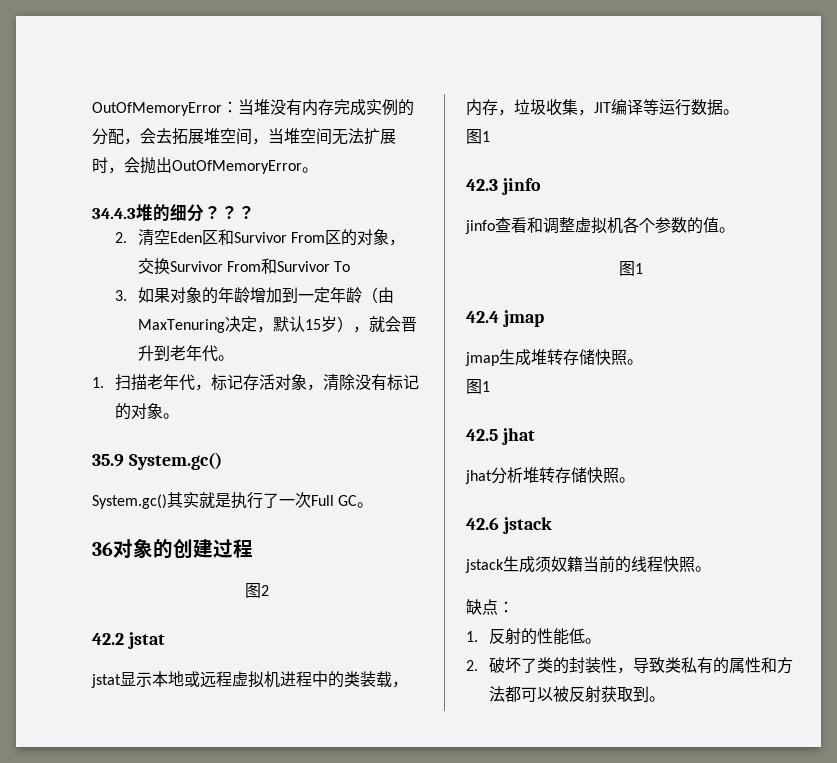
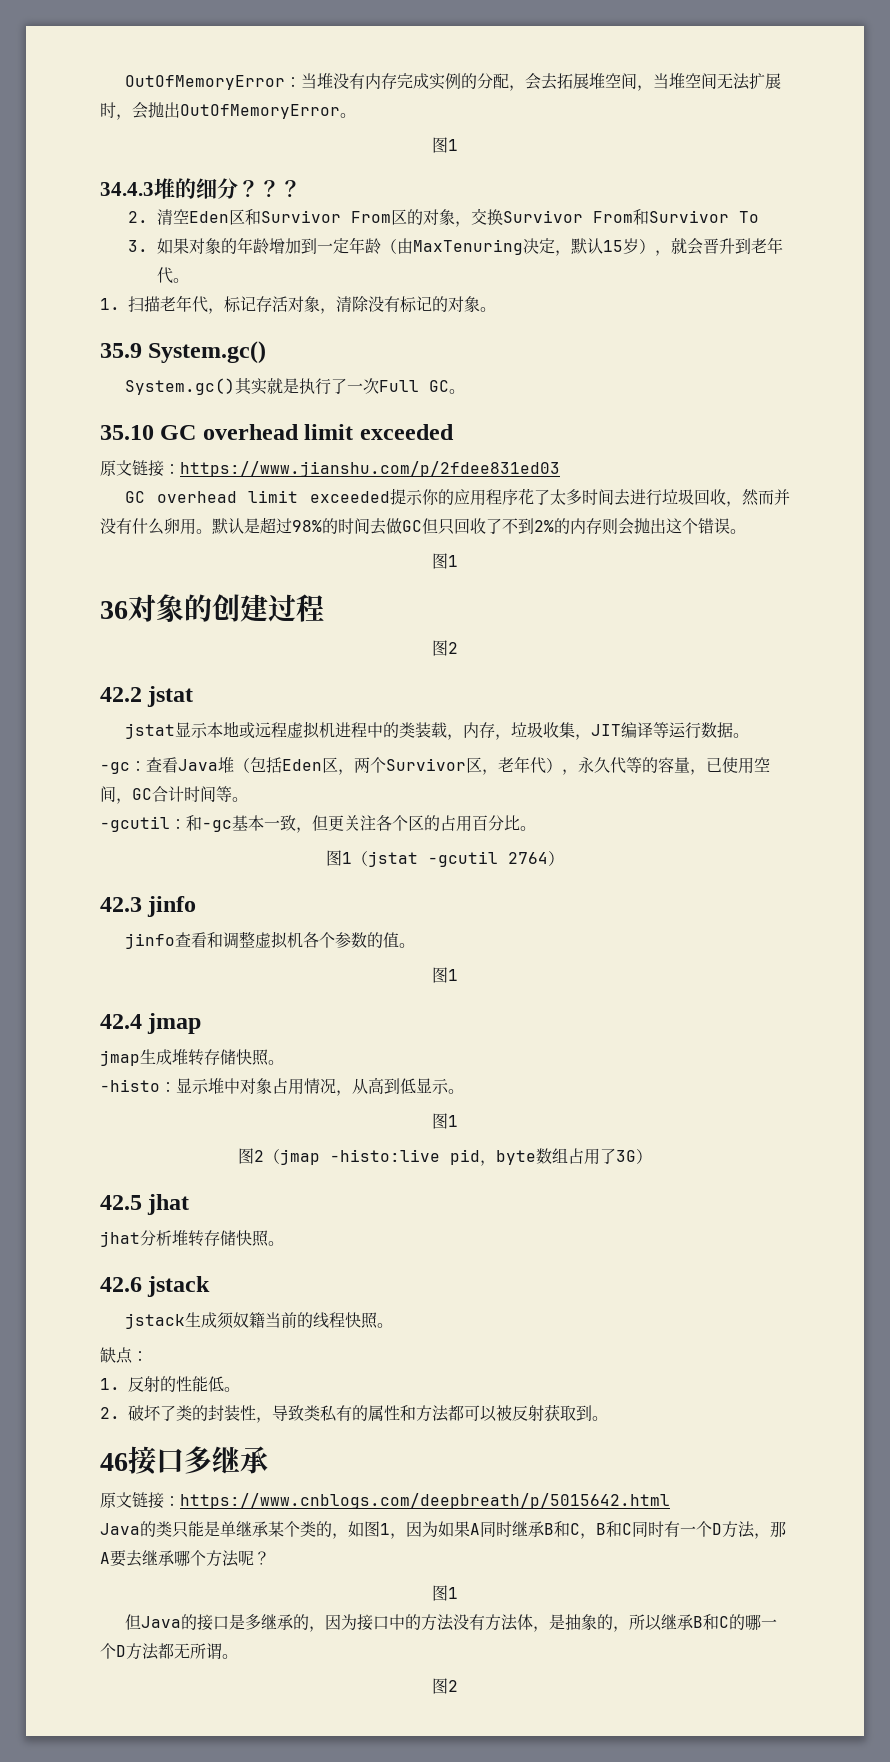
(318, 170) none -> [432,137,458,153] // 图1
(374, 505) none -> [100,424,454,440] [100,460,560,477] [124,488,790,507] [100,517,746,535] [432,553,458,569] // 35.10 GC overhead limit exceeded // 原文链接：https://www.jianshu.com/p/2fdee831ed03 // GC overhead limit exceeded提示你的应用程序花了太多时间去进行垃圾回收，然而并没有什么卵用。默认是超过98%的时间去做GC但只回收了不到2%的内存则会抛出这个错误。 // 图1
[466,129,490,144] 图1 -> [100,756,770,775] [100,786,248,804] [100,815,536,833] [326,850,564,867] -gc：查看Java堆（包括Eden区，两个Survivor区，老年代），永久代等的容量，已使用空间，GC合计时间等。 // -gcutil：和-gc基本一致，但更关注各个区的占用百分比。 // 图1（jstat -gcutil 2764）
[466,379,490,394] 图1 -> [100,1077,464,1096] [432,1113,458,1129] [238,1148,652,1166] -histo：显示堆中对象占用情况，从高到低显示。 // 图1 // 图2（jmap -histo:live pid，byte数组占用了3G）
(665, 699) none -> [100,1446,268,1475] [100,1492,670,1509] [100,1521,786,1539] [100,1550,270,1567] [432,1585,458,1601] [124,1614,777,1632] [100,1643,238,1660] [432,1678,458,1694] // 46接口多继承 // 原文链接：https://www.cnblogs.com/deepbreath/p/5015642.html // Java的类只能是单继承某个类的，如图1，因为如果A同时继承B和C，B和C同时有一个D方法，那A要去继承哪个方法呢？ // 图1 // 但Java的接口是多继承的，因为接口中的方法没有方法体，是抽象的，所以继承B和C的哪一个D方法都无所谓。 // 图2

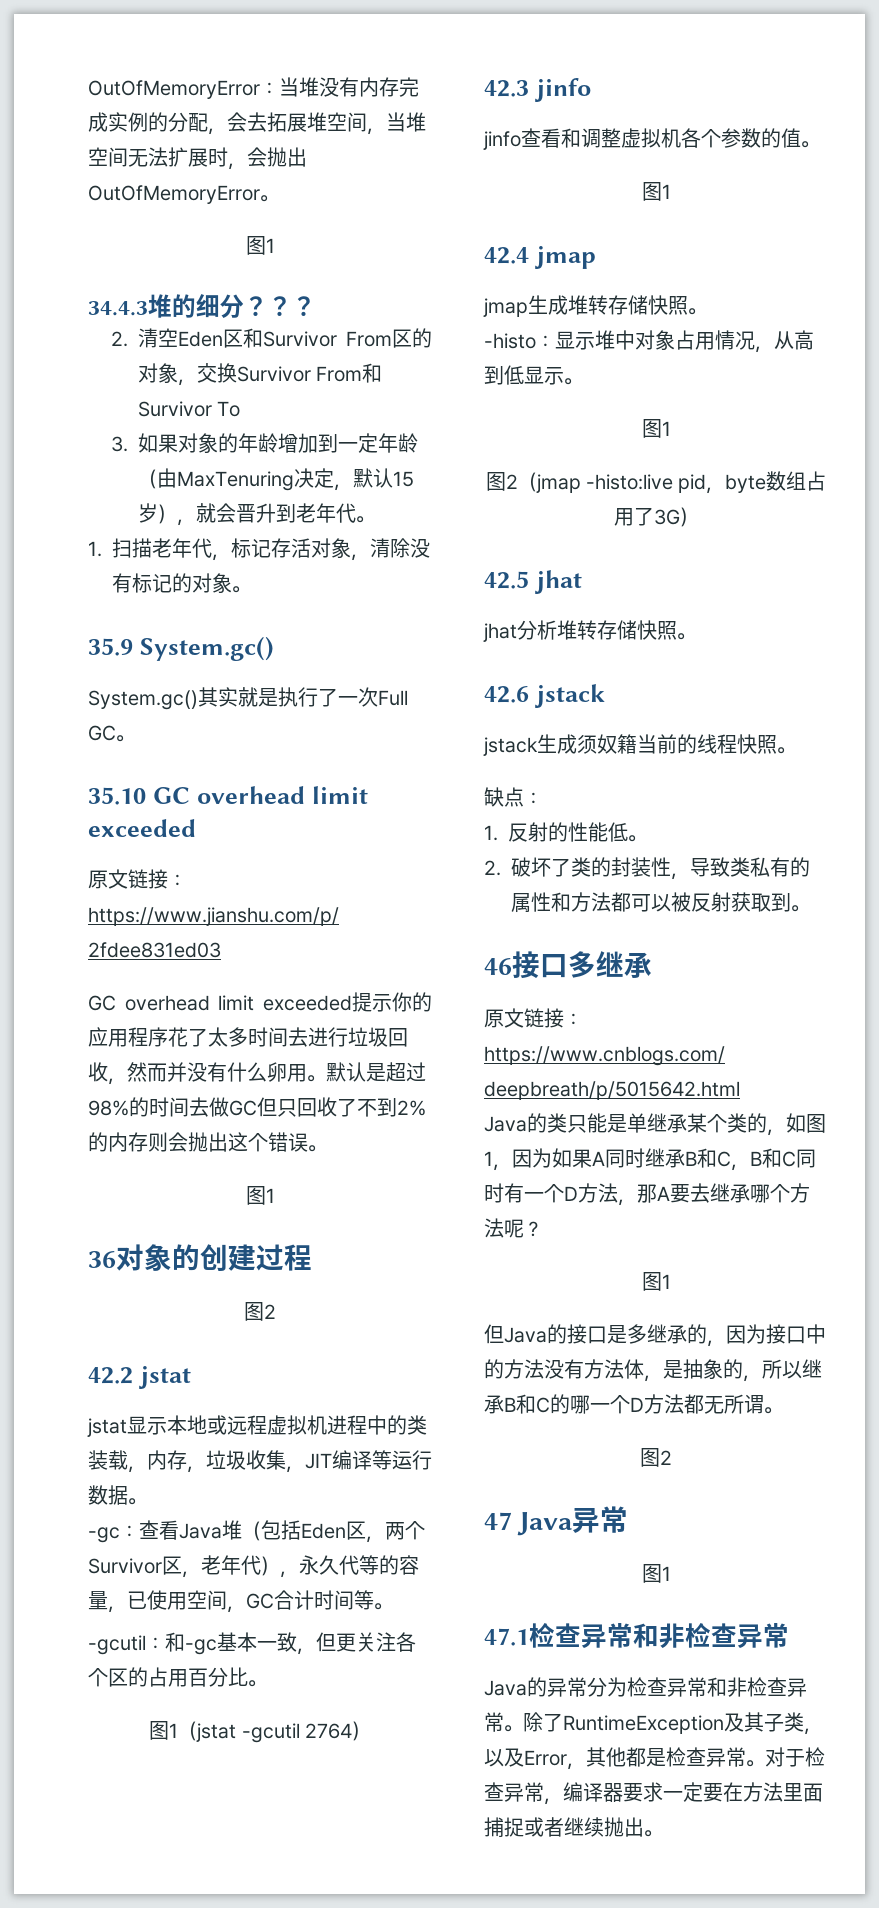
(458, 1686) none -> [484,1506,629,1536] [641,1564,671,1583] [484,1623,789,1649] [484,1677,807,1697] [484,1712,823,1735] [484,1747,825,1770] [484,1782,823,1805] [484,1817,663,1838] // 47 Java异常 // 图1 // 47.1检查异常和非检查异常 // Java的异常分为检查异常和非检查异常。除了RuntimeException及其子类，以及Error，其他都是检查异常。对于检查异常，编译器要求一定要在方法里面捕捉或者继续抛出。

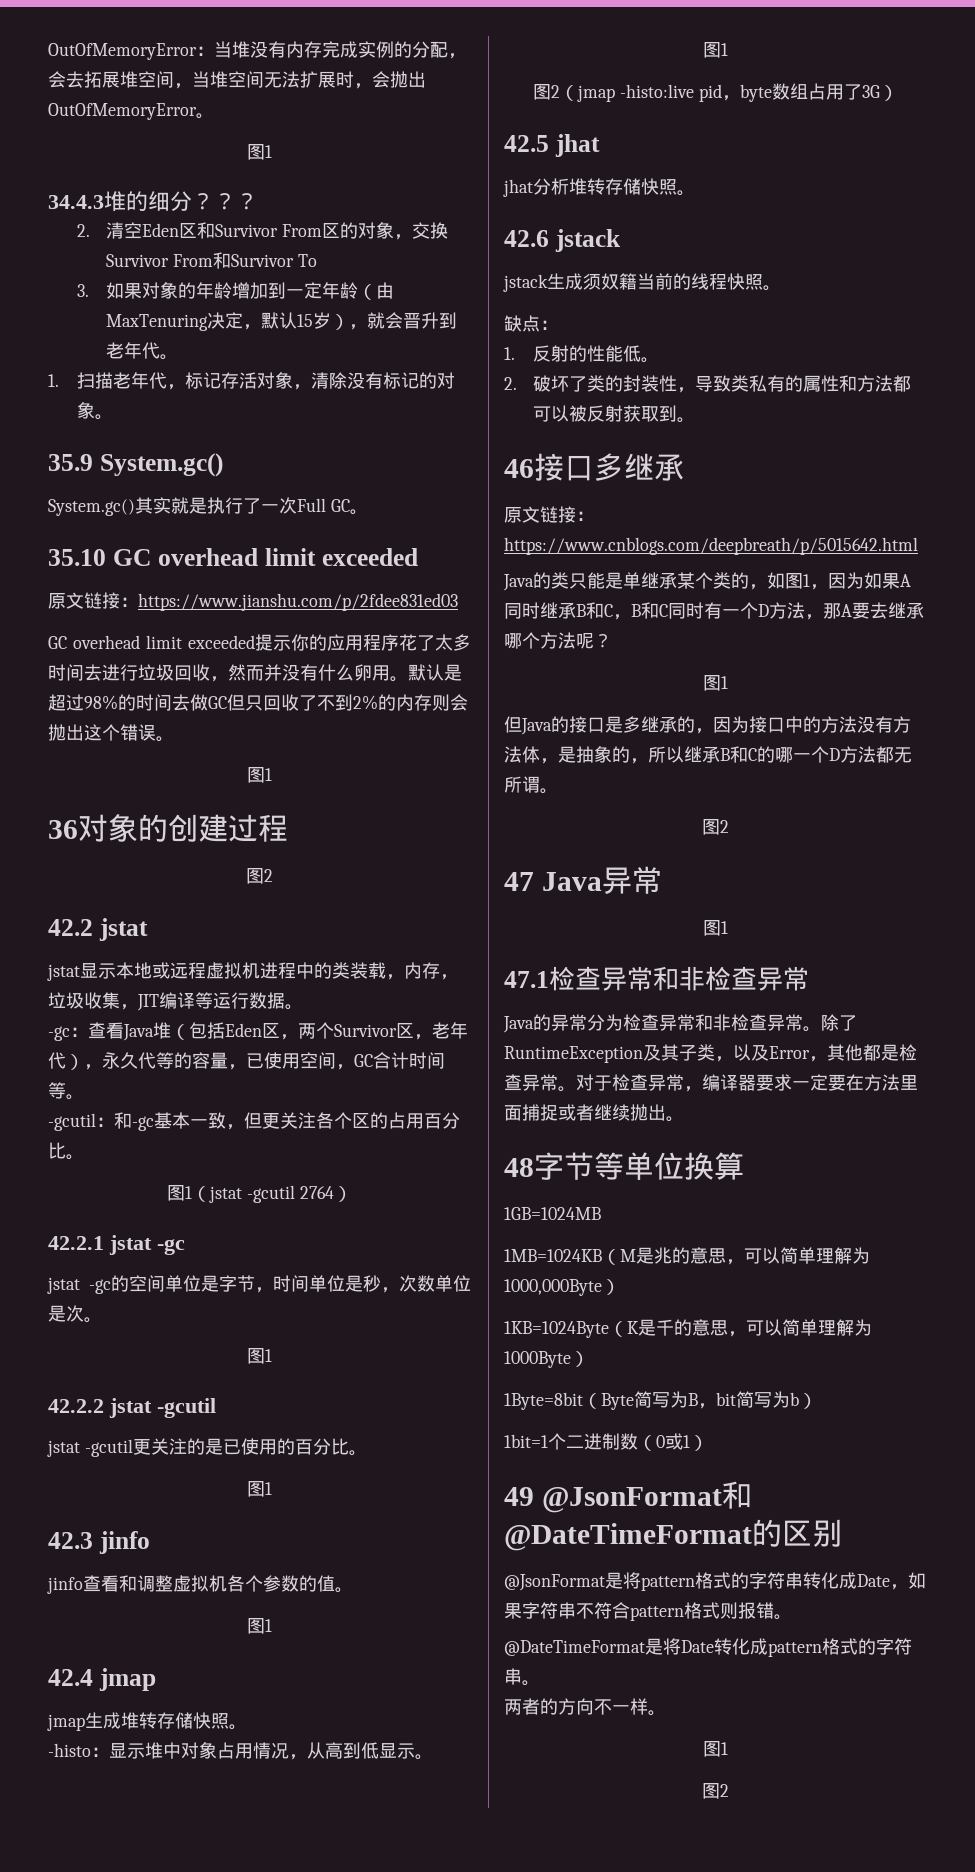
(371, 1731) none -> [48,1235,185,1255] [47,1275,471,1294] [48,1305,102,1323] [247,1348,272,1364] [48,1398,216,1418] [47,1438,367,1457] [247,1481,272,1497] // 42.2.1 jstat -gc // jstat -gc的空间单位是字节，时间单位是秒，次数单位是次。 // 图1 // 42.2.2 jstat -gcutil // jstat -gcutil更关注的是已使用的百分比。 // 图1
(663, 1833) none -> [504,1152,744,1180] [504,1207,601,1220] [504,1247,870,1265] [504,1279,620,1296] [504,1319,872,1338] [504,1351,589,1368] [504,1391,817,1410] [504,1433,708,1451] [504,1481,752,1513] [504,1519,842,1551] [504,1572,926,1591] [504,1602,792,1621] [504,1638,912,1657] [504,1668,540,1686] [504,1698,666,1716] [703,1741,728,1757] [702,1783,729,1799] // 48字节等单位换算 // 1GB=1024MB // 1MB=1024KB（M是兆的意思，可以简单理解为1000,000Byte） // 1KB=1024Byte（K是千的意思，可以简单理解为1000Byte） // 1Byte=8bit（Byte简写为B，bit简写为b） // 1bit=1个二进制数（0或1） // 49 @JsonFormat和@DateTimeFormat的区别 // @JsonFormat是将pattern格式的字符串转化成Date，如果字符串不符合pattern格式则报错。 // @DateTimeFormat是将Date转化成pattern格式的字符串。 // 两者的方向不一样。 // 图1 // 图2

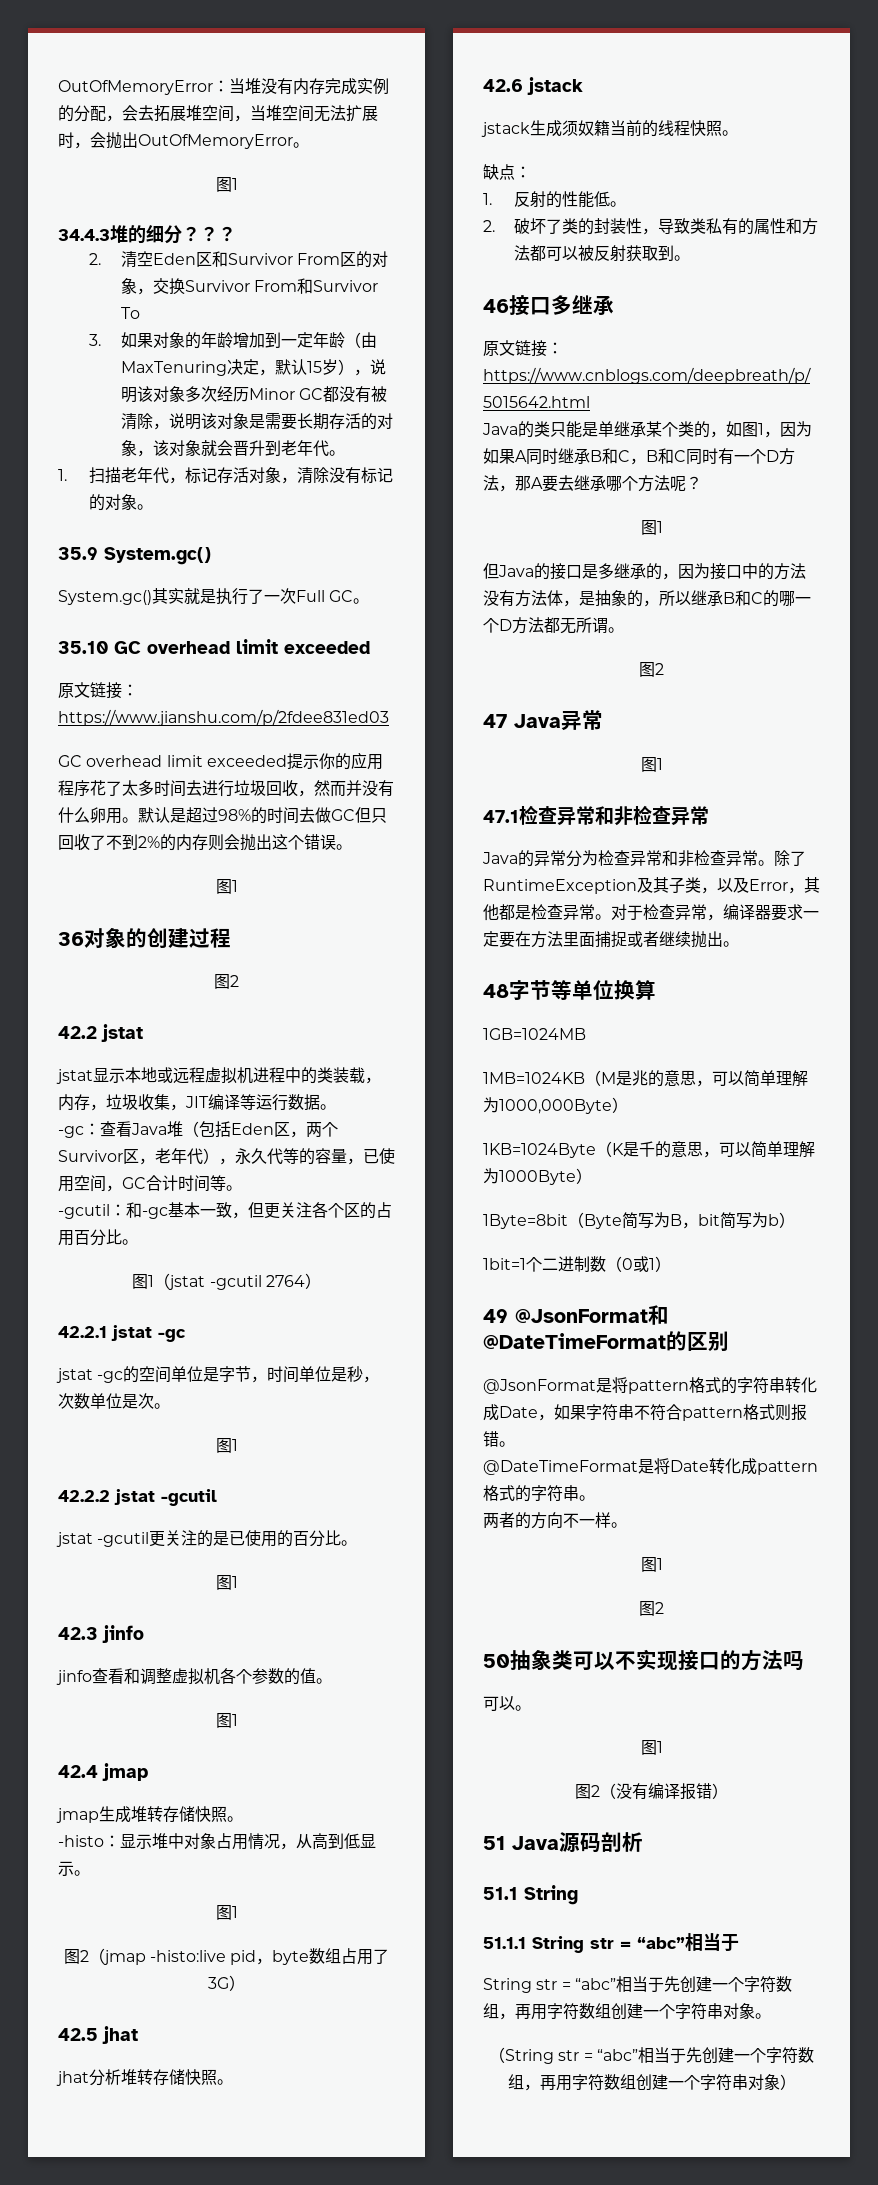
(368, 327) none -> [369,359,386,375] [120,386,387,403] [120,413,393,430] [120,440,201,457] 说明该对象多次经历Minor GC都没有被清除，说明该对象是需要长期存活的对象，该对象
(729, 1790) none -> [483,1649,804,1671] [483,1696,531,1711] [640,1740,663,1755] [575,1783,728,1800] [483,1832,643,1853] [483,1885,578,1905] [483,1933,739,1953] [483,1976,792,1993] [483,2003,771,2020] [489,2047,814,2064] [507,2074,796,2091] // 50抽象类可以不实现接口的方法吗 // 可以。 // 图1 // 图2（没有编译报错） // 51 Java源码剖析 // 51.1 String // 51.1.1 String str = “abc”相当于 // String str = “abc”相当于先创建一个字符数组，再用字符数组创建一个字符串对象。 // （String str = “abc”相当于先创建一个字符数组，再用字符数组创建一个字符串对象）

